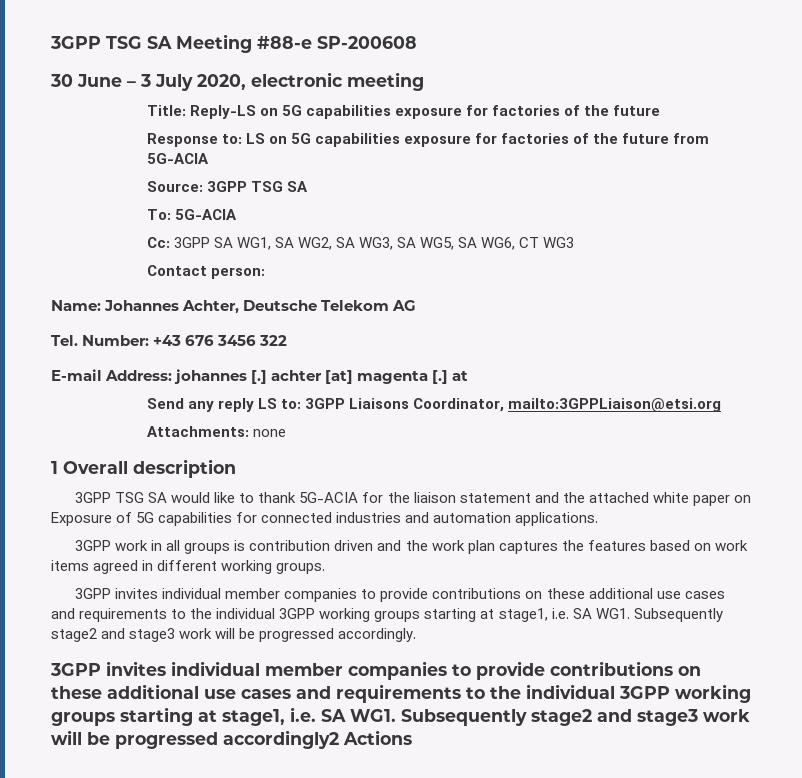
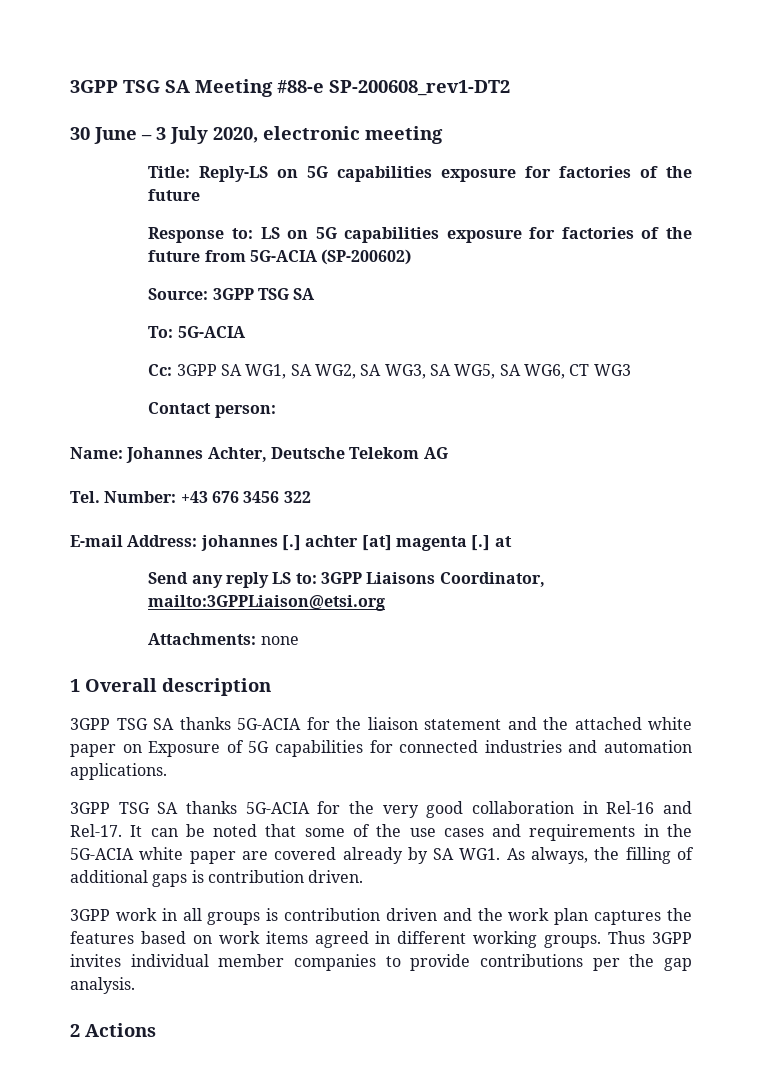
[317,36,417,49] SP-200608 -> [329,80,510,96] SP-200608_rev1-DT2
(209, 158) none -> [321,249,412,265] (SP-200602)
[171,492,297,503] would like to thank -> [179,717,231,730] thanks
(599, 519) none -> [70,801,692,818] [70,824,692,841] [70,847,694,864] [70,870,364,887] // 3GPP TSG SA thanks 5G-ACIA for the very good collaboration in Rel-16 and Rel-17. It can be noted that some of the use cases and requirements in the 5G-ACIA white paper are covered already by SA WG1. As always, the filling of additional gaps is contribution driven.
[75,588,725,602] [51,608,723,622] [51,628,417,642] [50,661,701,680] [51,684,751,703] [51,707,750,726] [51,730,339,749] // 3GPP invites individual member companies to provide contributions on these additional use cases and requirements to the individual 3GPP working groups starting at stage1, i.e. SA WG1. Subsequently stage2 and stage3 work will be progressed accordingly. // 3GPP invites individual member companies to provide contributions on these additional use cases and requirements to the individual 3GPP working groups starting at stage1, i.e. SA WG1. Subsequently stage2 and stage3 work will be progressed accordingly2 -> [608,931,692,944] [70,954,692,971] [70,977,135,994] [70,1024,80,1037] Thus 3GPP invites individual member companies to provide contributions per the gap analysis. // 2

